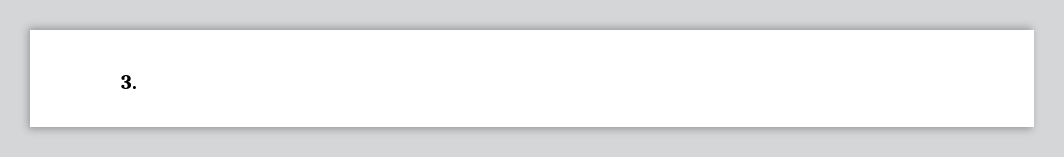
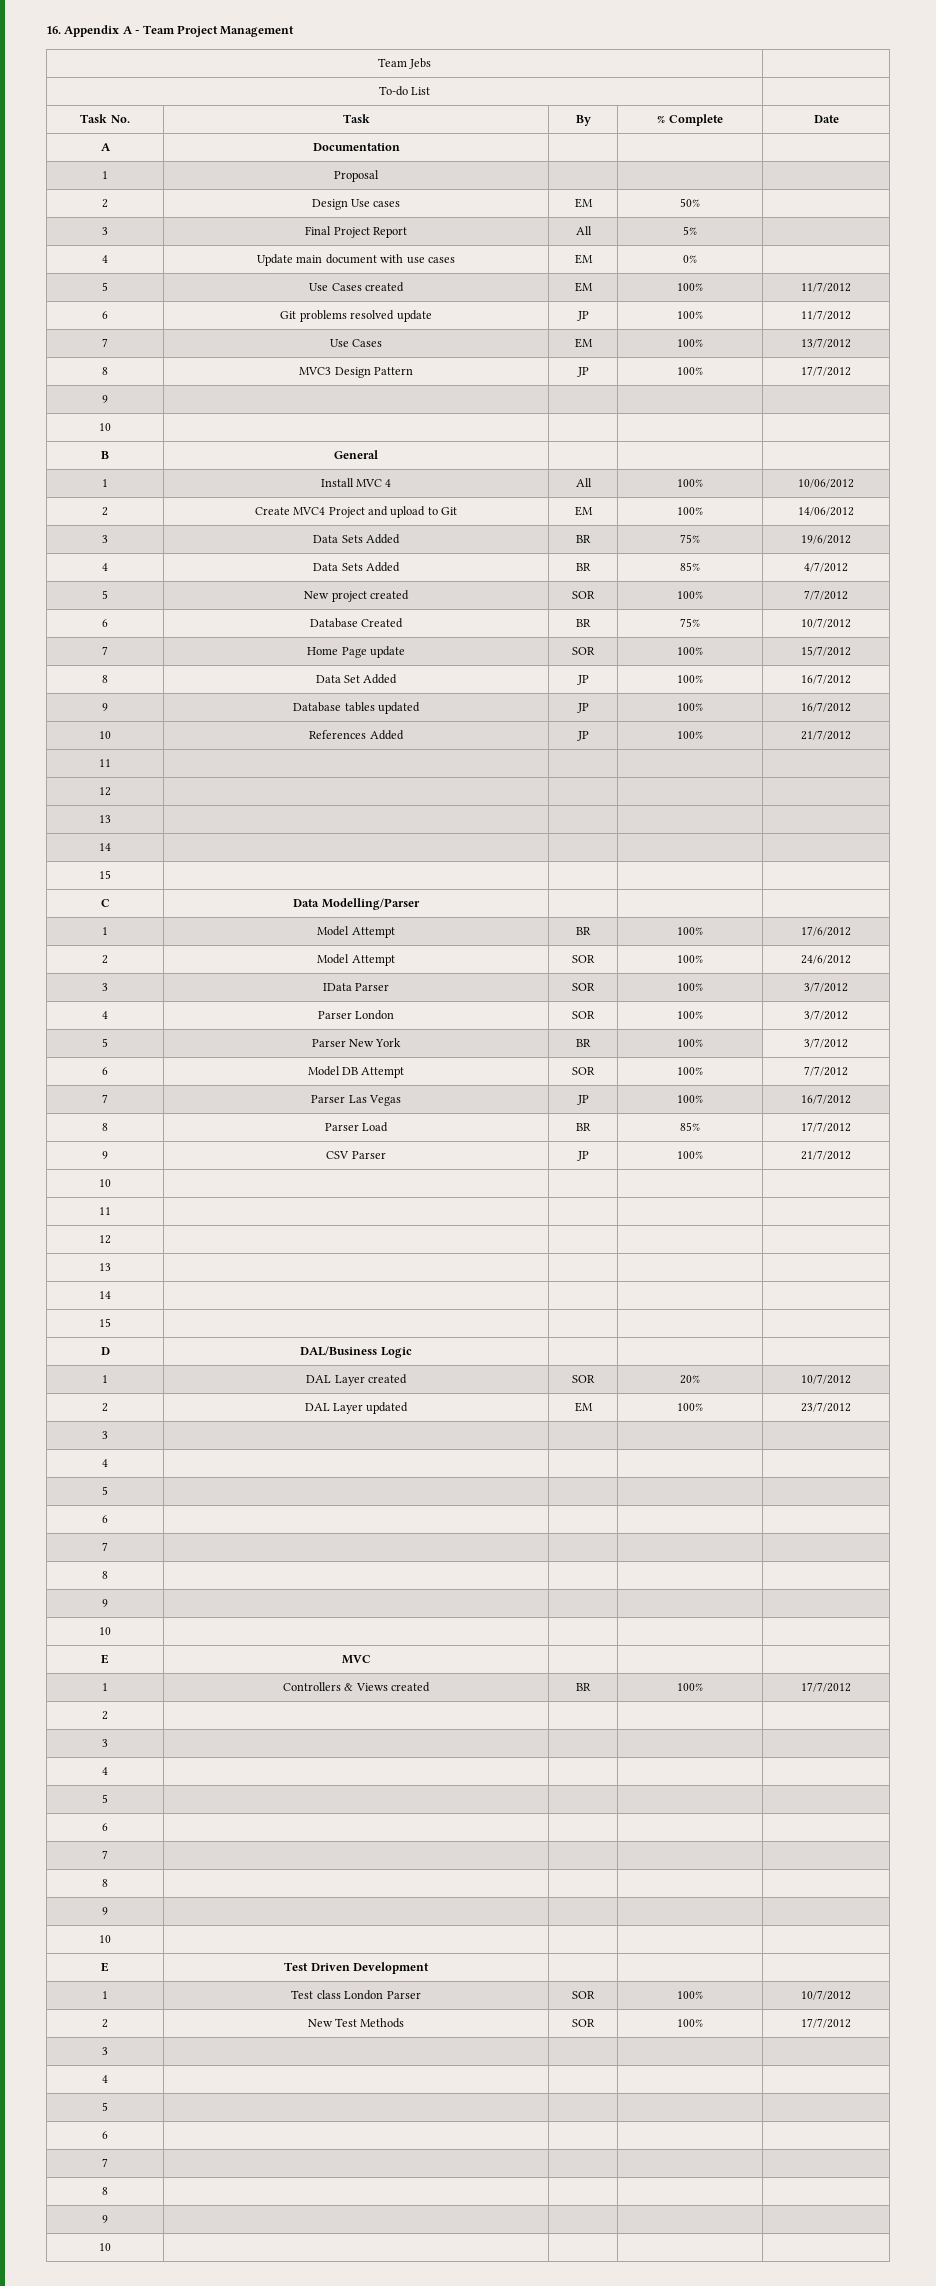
[121,75,137,89] 3. -> [46,25,295,37] [377,58,432,69] [378,86,431,96] [80,114,130,123] [342,114,370,123] [575,115,591,126] [657,114,723,126] [813,115,839,123] [100,143,111,151] [312,143,400,151] [102,171,108,179] [334,170,379,182] [102,199,108,208] [311,199,401,210] [574,198,593,208] [680,198,700,207] [102,227,108,235] [305,226,407,238] [575,226,592,235] [683,226,697,235] [102,255,108,263] [257,254,455,266] [574,254,593,264] [683,255,697,263] [102,282,108,291] [309,282,404,292] [574,282,593,292] [677,283,703,291] [801,282,851,292] [102,311,108,319] [280,310,432,322] [576,311,589,321] [677,311,703,319] [801,310,851,320] [102,338,108,347] [329,339,383,347] [574,338,593,348] [677,339,703,347] [801,338,851,348] [102,367,108,375] [299,367,413,378] [576,367,589,377] [677,367,703,375] [801,366,851,376] [102,395,108,403] [99,423,111,431] [101,451,109,459] [334,450,378,459] [102,479,108,487] [320,478,392,487] [575,478,592,487] [677,479,703,487] [798,479,854,488] [102,507,108,516] [254,506,458,518] [574,506,593,516] [677,507,703,515] [798,507,854,516] [102,535,108,543] [313,534,400,544] [576,535,591,543] [680,534,700,543] [801,535,851,544] [102,563,108,571] [313,562,400,572] [576,563,591,571] [680,562,700,571] [804,562,848,572] [102,590,108,599] [304,590,409,602] [572,591,595,599] [677,591,703,599] [804,590,848,600] [102,619,108,627] [309,618,404,628] [576,619,591,627] [680,618,700,627] [801,618,851,628] [102,646,108,655] [307,646,405,658] [572,647,595,655] [677,647,703,655] [801,646,851,656] [102,675,108,683] [315,674,398,684] [576,675,589,685] [677,675,703,683] [801,674,851,684] [102,703,108,711] [293,702,420,714] [576,703,589,713] [677,703,703,711] [801,702,851,712] [99,731,111,739] [309,730,404,740] [576,731,589,741] [677,731,703,739] [801,730,851,740] [99,759,111,767] [99,787,111,796] [99,815,111,823] [99,843,111,851] [99,870,111,879] [100,899,110,907] [293,898,420,910] [102,927,108,935] [317,926,395,938] [576,927,591,935] [677,927,703,935] [801,926,851,936] [102,955,108,964] [317,954,395,966] [572,955,595,963] [677,955,703,963] [801,955,851,964] [102,983,108,991] [322,983,390,991] [572,983,595,991] [677,983,703,991] [804,982,848,992] [102,1011,108,1019] [317,1010,395,1020] [572,1011,595,1019] [677,1011,703,1019] [804,1010,848,1020] [102,1038,108,1047] [311,1038,402,1047] [576,1039,591,1047] [677,1039,703,1047] [804,1038,848,1048] [102,1067,108,1075] [307,1066,405,1078] [572,1067,595,1075] [677,1067,703,1075] [804,1066,848,1076] [102,1094,108,1103] [311,1095,401,1106] [576,1095,589,1105] [677,1095,703,1103] [801,1094,851,1104] [102,1123,108,1131] [324,1122,389,1132] [576,1123,591,1131] [680,1122,700,1131] [801,1122,851,1132] [102,1151,108,1159] [326,1151,386,1159] [576,1151,589,1161] [677,1151,703,1159] [801,1150,851,1160] [99,1179,111,1187] [99,1207,111,1215] [99,1235,111,1244] [99,1263,111,1271] [99,1291,111,1299] [99,1318,111,1327] [100,1347,110,1355] [300,1346,412,1358] [102,1375,108,1383] [306,1374,407,1386] [572,1375,595,1383] [680,1375,700,1384] [801,1374,851,1384] [102,1403,108,1412] [304,1402,409,1414] [574,1402,593,1412] [677,1403,703,1411] [801,1402,851,1412] [102,1431,108,1439] [102,1459,108,1467] [102,1486,108,1495] [102,1515,108,1523] [102,1542,108,1551] [102,1571,108,1579] [102,1599,108,1607] [99,1627,111,1635] [101,1654,109,1664] [341,1655,371,1664] [102,1683,108,1691] [282,1682,431,1692] [576,1683,591,1691] [677,1683,703,1691] [801,1682,851,1692] [102,1711,108,1720] [102,1739,108,1747] [102,1767,108,1775] [102,1794,108,1803] [102,1823,108,1831] [102,1850,108,1859] [102,1879,108,1887] [102,1907,108,1915] [99,1935,111,1943] [101,1962,109,1972] [284,1962,429,1974] [102,1991,108,1999] [291,1990,421,2000] [572,1991,595,1999] [677,1991,703,1999] [801,1990,851,2000] [102,2019,108,2028] [307,2018,405,2028] [572,2019,595,2027] [677,2019,703,2027] [801,2018,851,2028] [102,2047,108,2055] [102,2075,108,2083] [102,2102,108,2111] [102,2131,108,2139] [102,2158,108,2167] [102,2187,108,2195] [102,2215,108,2223] [99,2243,111,2251] 16. Appendix A - Team Project Management // Team Jebs | // To-do List | // Task No. | Task | By | % Complete | Date // A | Documentation | | | // 1 | Proposal | | | // 2 | Design Use cases | EM | 50% | // 3 | Final Project Report | All | 5% | // 4 | Update main document with use cases | EM | 0% | // 5 | Use Cases created | EM | 100% | 11/7/2012 // 6 | Git problems resolved update | JP | 100% | 11/7/2012 // 7 | Use Cases | EM | 100% | 13/7/2012 // 8 | MVC3 Design Pattern | JP | 100% | 17/7/2012 // 9 | | | | // 10 | | | | // B | General | | | // 1 | Install MVC 4 | All | 100% | 10/06/2012 // 2 | Create MVC4 Project and upload to Git | EM | 100% | 14/06/2012 // 3 | Data Sets Added | BR | 75% | 19/6/2012 // 4 | Data Sets Added | BR | 85% | 4/7/2012 // 5 | New project created | SOR | 100% | 7/7/2012 // 6 | Database Created | BR | 75% | 10/7/2012 // 7 | Home Page update | SOR | 100% | 15/7/2012 // 8 | Data Set Added | JP | 100% | 16/7/2012 // 9 | Database tables updated | JP | 100% | 16/7/2012 // 10 | References Added | JP | 100% | 21/7/2012 // 11 | | | | // 12 | | | | // 13 | | | | // 14 | | | | // 15 | | | | // C | Data Modelling/Parser | | | // 1 | Model Attempt | BR | 100% | 17/6/2012 // 2 | Model Attempt | SOR | 100% | 24/6/2012 // 3 | IData Parser | SOR | 100% | 3/7/2012 // 4 | Parser London | SOR | 100% | 3/7/2012 // 5 | Parser New York | BR | 100% | 3/7/2012 // 6 | Model DB Attempt | SOR | 100% | 7/7/2012 // 7 | Parser Las Vegas | JP | 100% | 16/7/2012 // 8 | Parser Load | BR | 85% | 17/7/2012 // 9 | CSV Parser | JP | 100% | 21/7/2012 // 10 | | | | // 11 | | | | // 12 | | | | // 13 | | | | // 14 | | | | // 15 | | | | // D | DAL/Business Logic | | | // 1 | DAL Layer created | SOR | 20% | 10/7/2012 // 2 | DAL Layer updated | EM | 100% | 23/7/2012 // 3 | | | | // 4 | | | | // 5 | | | | // 6 | | | | // 7 | | | | // 8 | | | | // 9 | | | | // 10 | | | | // E | MVC | | | // 1 | Controllers & Views created | BR | 100% | 17/7/2012 // 2 | | | | // 3 | | | | // 4 | | | | // 5 | | | | // 6 | | | | // 7 | | | | // 8 | | | | // 9 | | | | // 10 | | | | // E | Test Driven Development | | | // 1 | Test class London Parser | SOR | 100% | 10/7/2012 // 2 | New Test Methods | SOR | 100% | 17/7/2012 // 3 | | | | // 4 | | | | // 5 | | | | // 6 | | | | // 7 | | | | // 8 | | | | // 9 | | | | // 10 | | | |

